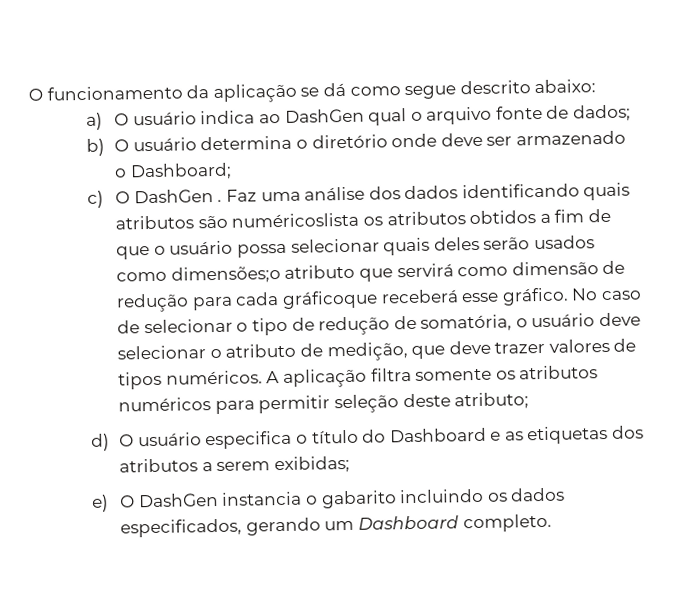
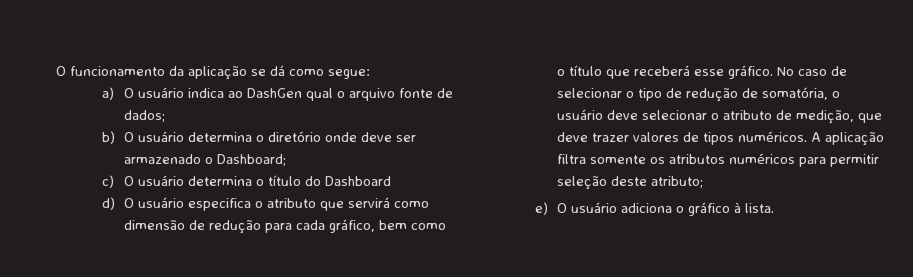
[404,79,597,100] segue descrito abaixo: -> [328,69,370,79] segue:
[133,182,631,204] [115,208,611,230] [116,235,595,260] [116,265,281,284] DashGen . Faz uma análise dos dados identificando quais atributos são numéricoslista os atributos obtidos a fim de que o usuário possa selecionar quais deles serão usados como dimensões;o -> [138,175,392,186] [101,197,264,211] usuário determina o título do Dashboard // d) O usuário especifica o
[281,290,378,309] gráficoque -> [329,219,447,233] [557,65,631,79] gráfico, bem como o título que
[90,425,645,451] [119,455,350,474] [91,487,566,512] [120,513,552,538] d) O usuário especifica o título do Dashboard e as etiquetas dos atributos a serem exibidas; // e) O DashGen instancia o gabarito incluindo os dados especificados, gerando um Dashboard completo. -> [534,202,775,216] e) O usuário adiciona o gráfico à lista.

